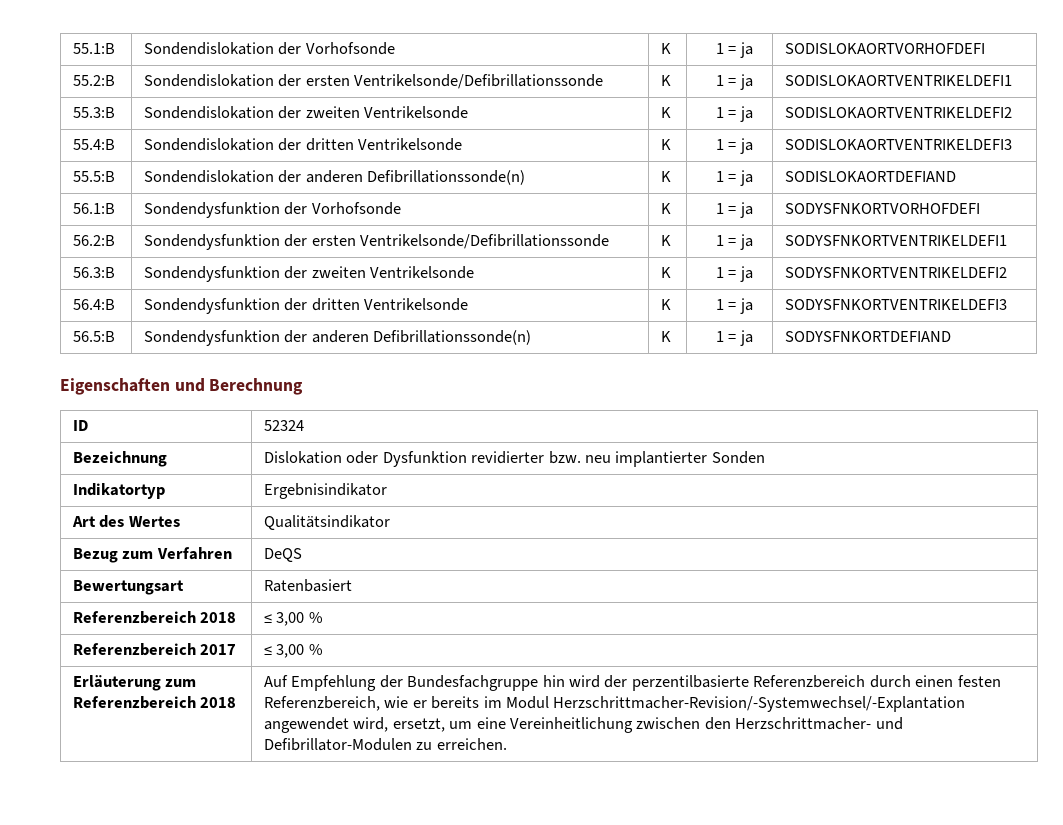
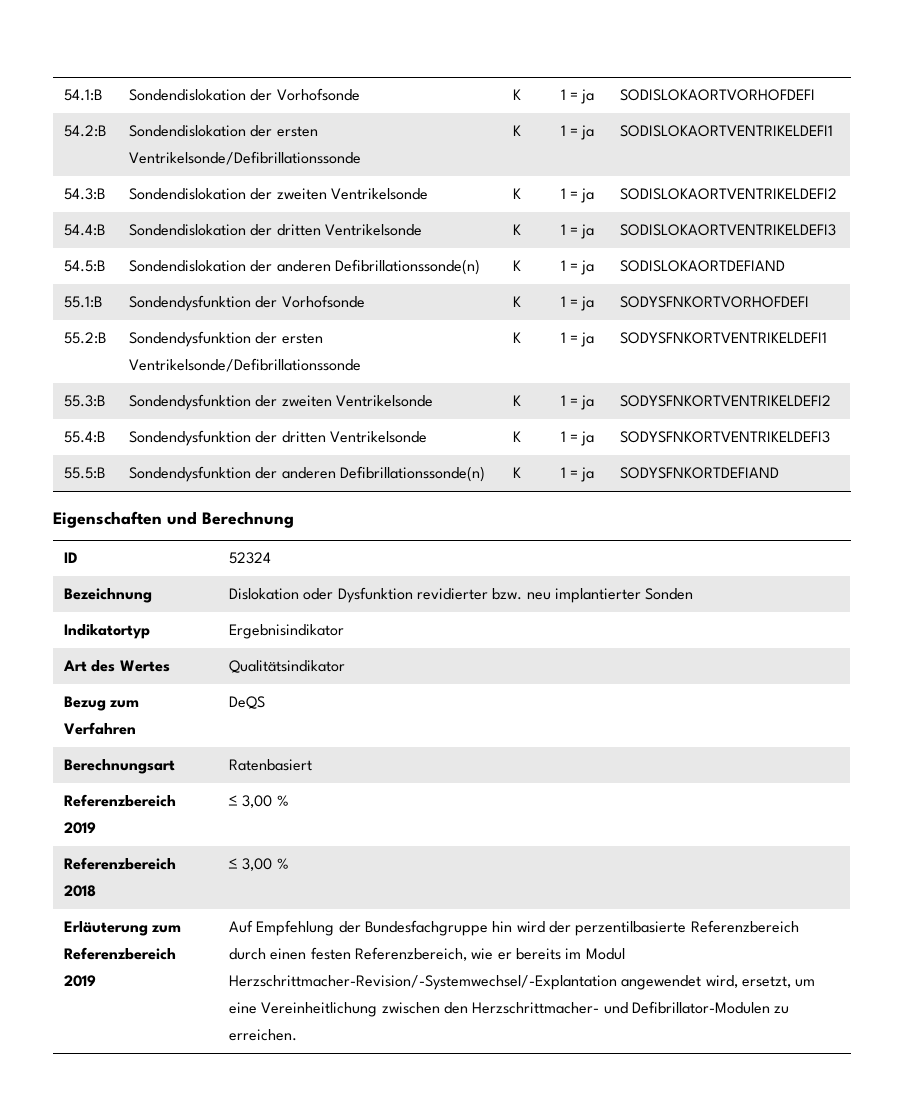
[72,43,115,54] 55.1:B -> [64,89,103,101] 54.1:B
[72,75,115,86] 55.2:B -> [64,125,107,137] 54.2:B
[72,107,115,118] 55.3:B -> [64,188,106,200] 54.3:B
[72,139,115,150] 55.4:B -> [64,224,106,236] 54.4:B
[72,171,115,182] 55.5:B -> [64,260,106,272] 54.5:B
[72,203,115,214] 56.1:B -> [64,296,103,308] 55.1:B
[72,235,115,246] 56.2:B -> [64,332,107,344] 55.2:B
[72,267,115,278] 56.3:B -> [64,395,106,407] 55.3:B
[72,299,115,310] 56.4:B -> [64,431,106,443] 55.4:B
[72,331,115,342] 56.5:B -> [64,467,106,479] 55.5:B
[72,580,184,595] Bewertungsart -> [64,759,176,774] Berechnungsart
(352, 585) none -> [64,794,177,807] [64,822,97,834] [228,795,289,808] // Referenzbereich 2019 | ≤ 3,00 %
[72,643,237,656] [263,644,323,658] // Referenzbereich 2017 | ≤ 3,00 % -> (289, 863) none
[200,697,237,708] 2018 -> [64,975,97,987] 2019

